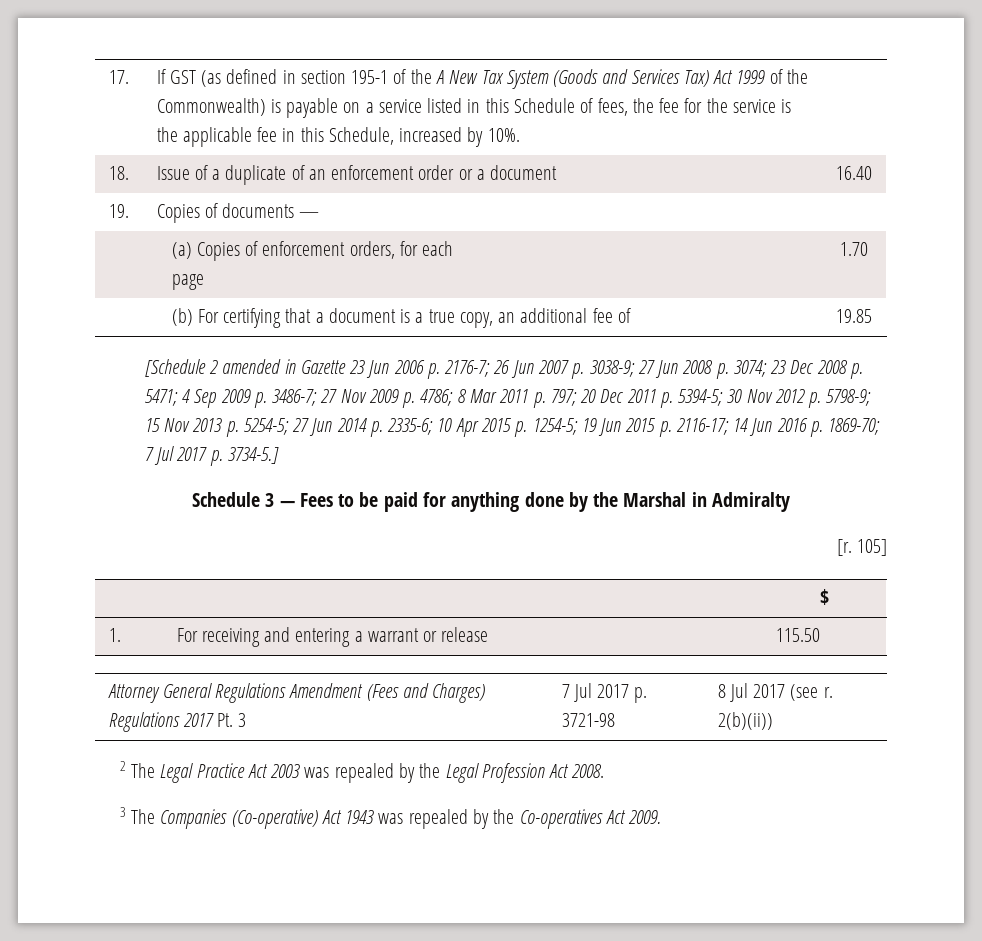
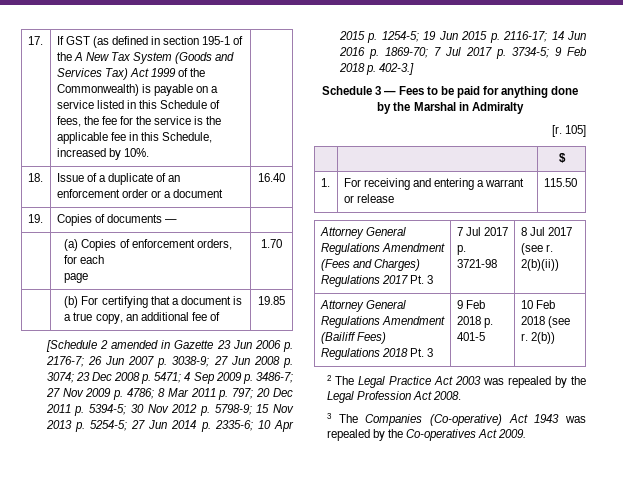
[227,447,279,464] 3734-5.] -> [511,47,587,58] [338,63,414,75] 3734-5; 9 Feb 2018 p. 402-3.]
(773, 721) none -> [319,300,406,312] [320,316,445,328] [320,332,386,344] [320,348,433,360] [456,300,485,309] [456,316,493,328] [456,332,485,341] [520,300,555,309] [520,316,570,328] [520,332,555,344] // Attorney General Regulations Amendment (Bailiff Fees) Regulations 2018 Pt. 3 | 9 Feb 2018 p. 401-5 | 10 Feb 2018 (see r. 2(b))

